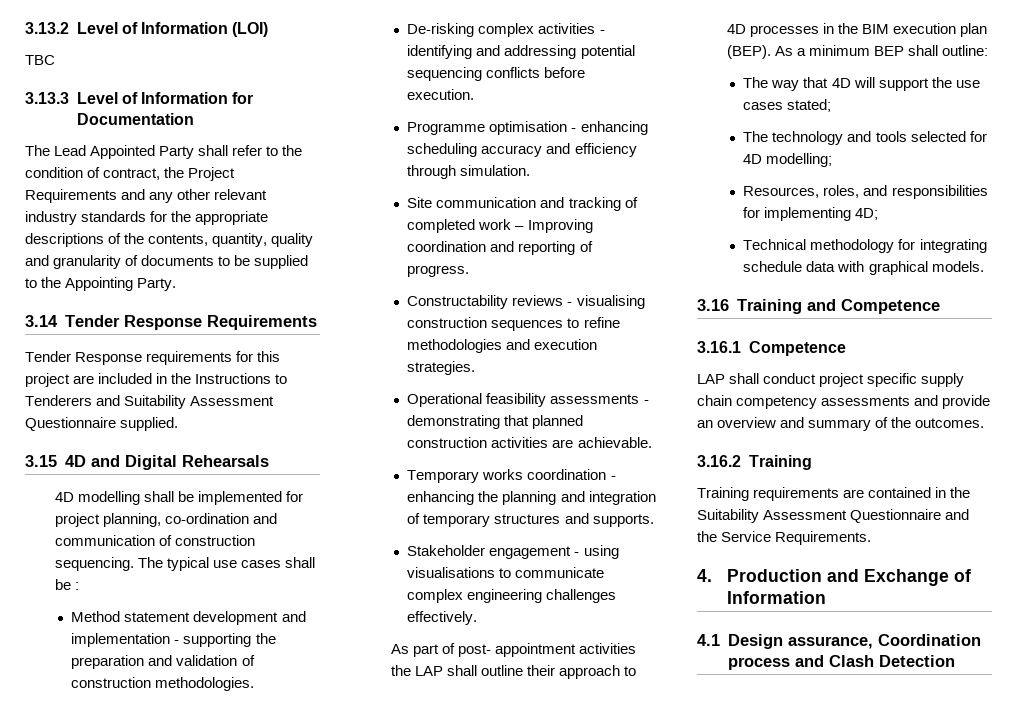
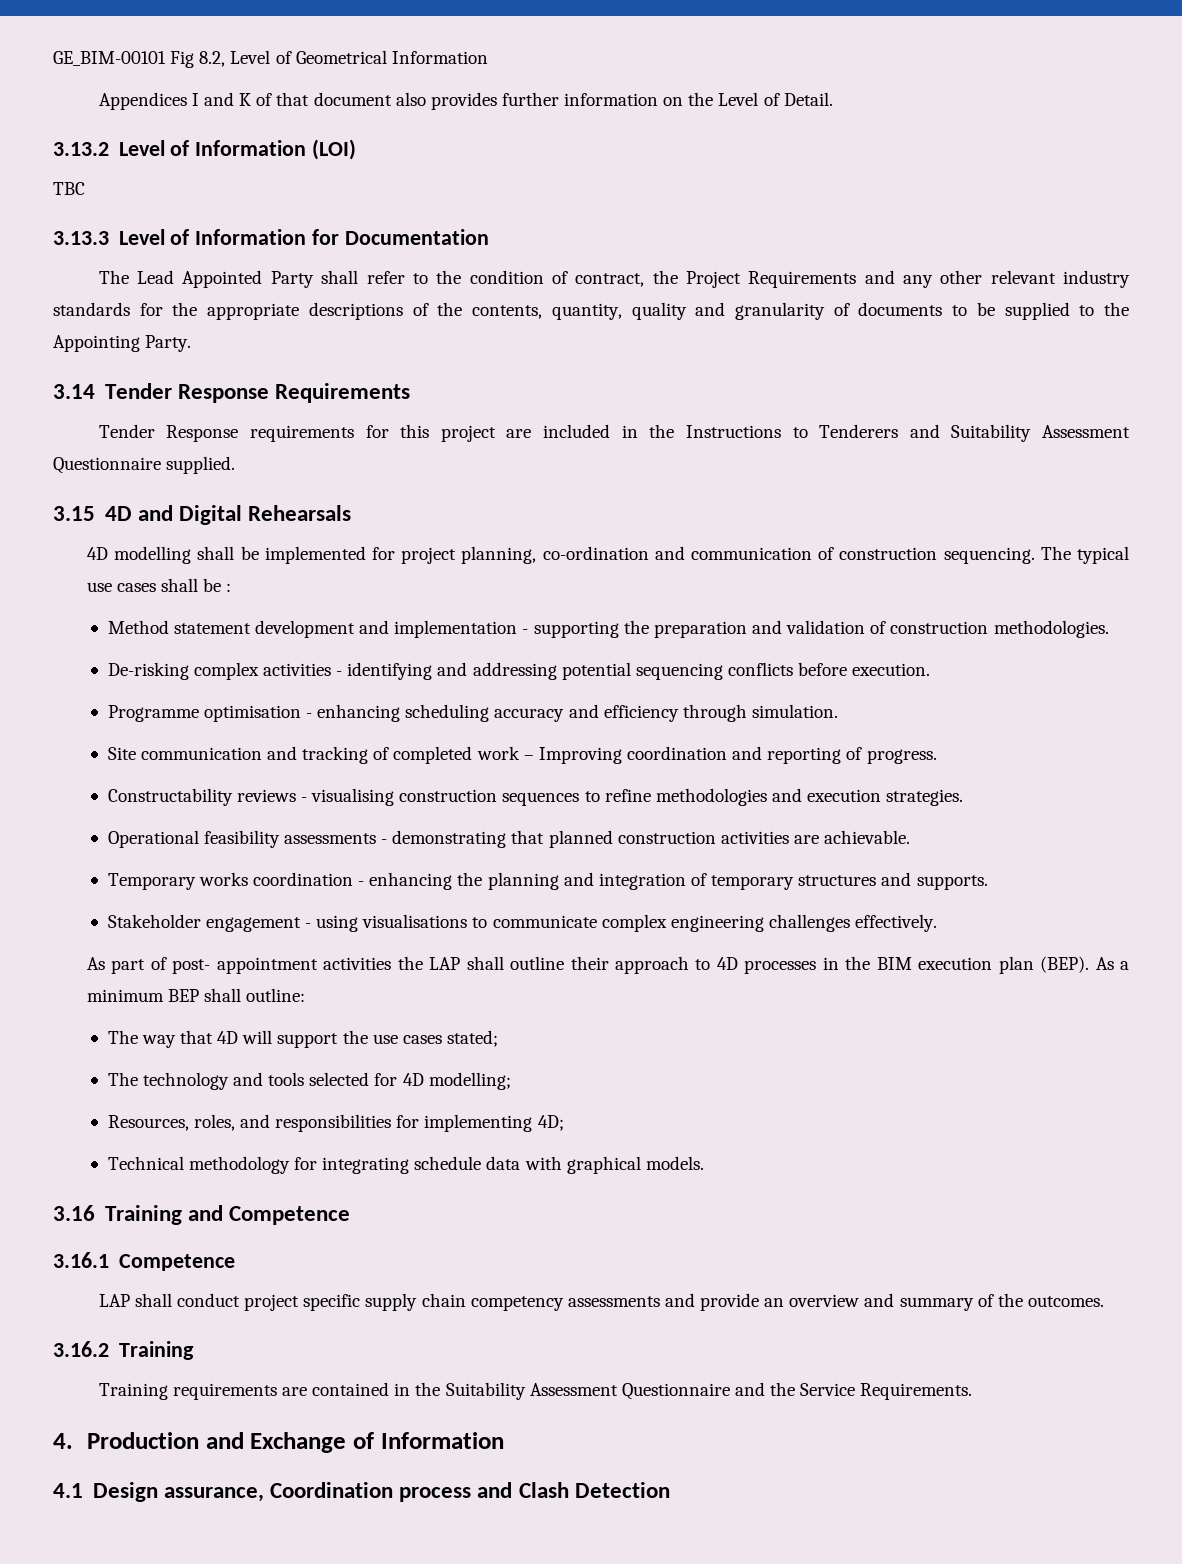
(25, 28) none -> [53,50,488,68] [98,92,833,110] GE_BIM-00101 Fig 8.2, Level of Geometrical Information // Appendices I and K of that document also provides further information on the Level of Detail. //

